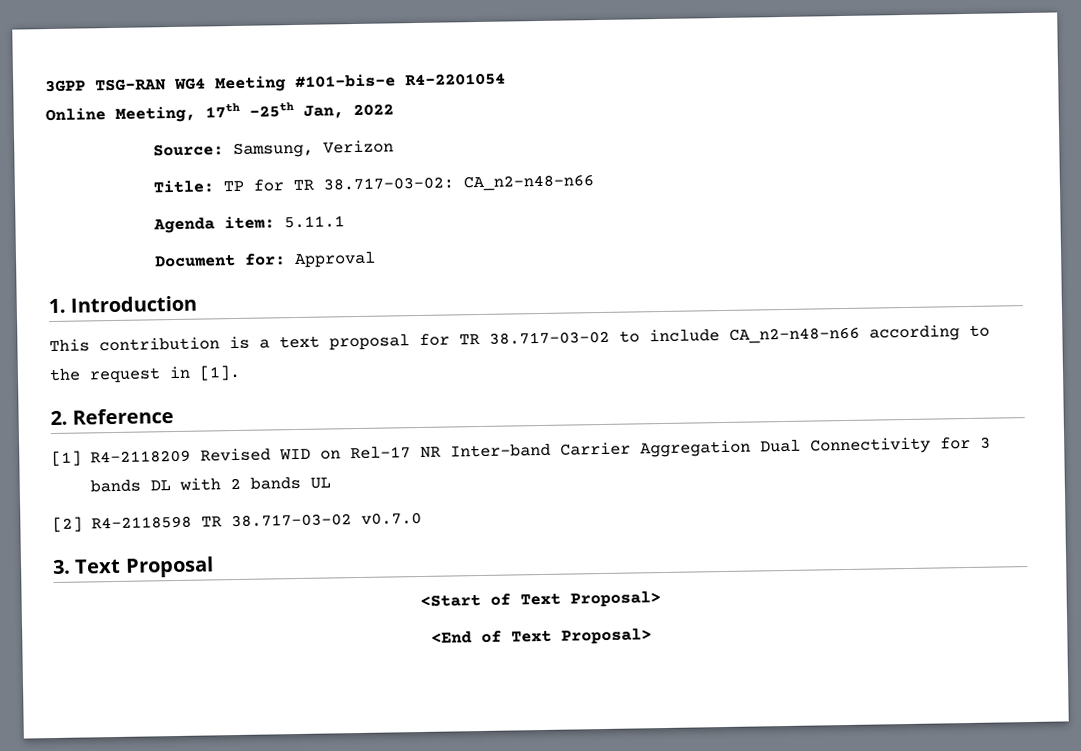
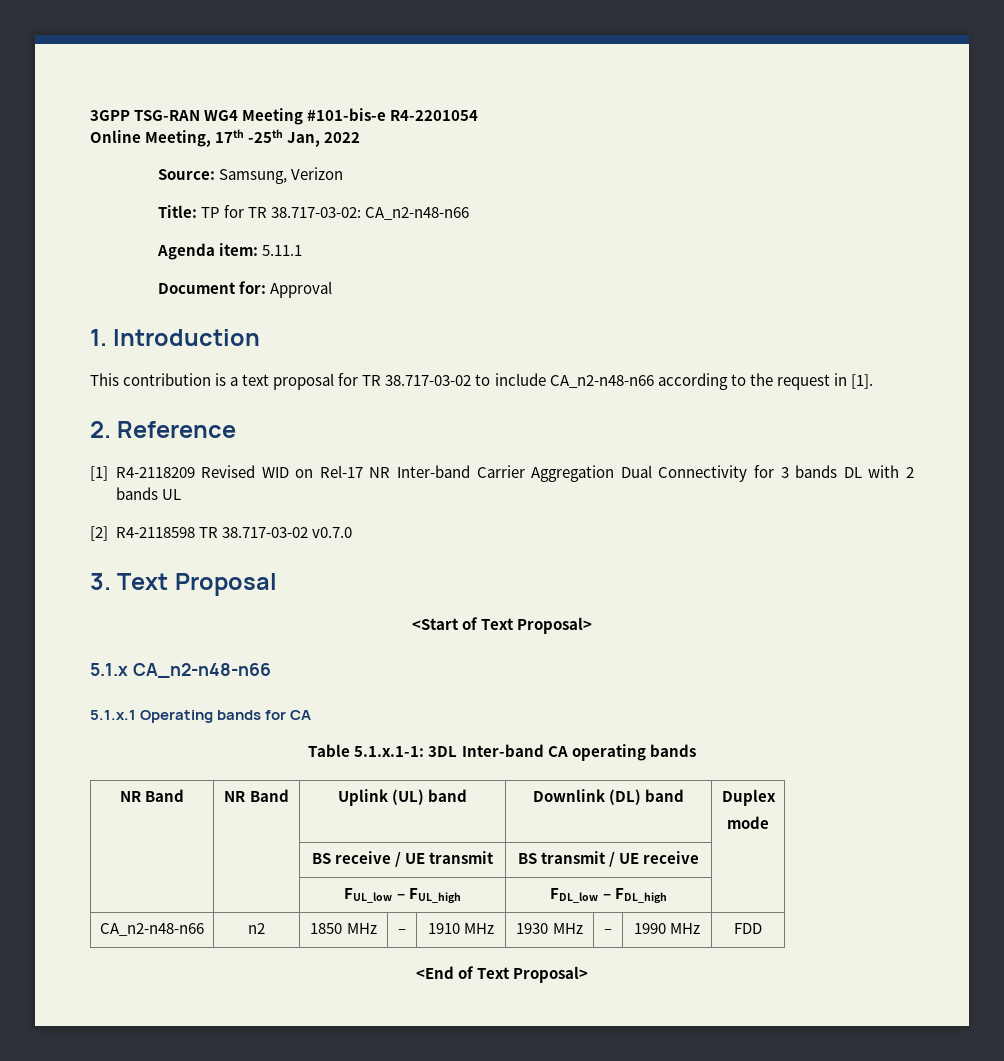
(661, 599) none -> [90,663,271,678] [90,710,312,723] [308,744,696,761] [119,789,185,802] [224,789,289,802] [337,789,468,806] [532,789,685,805] [721,789,776,806] [727,816,769,829] [311,851,495,867] [517,851,700,867] [344,888,461,903] [550,888,667,903] [100,923,204,936] [248,923,265,934] [310,923,377,934] [398,929,406,934] [427,923,495,934] [516,923,583,934] [604,929,612,934] [633,923,701,934] [734,923,762,934] // 5.1.x CA_n2-n48-n66 // 5.1.x.1 Operating bands for CA // Table 5.1.x.1-1: 3DL Inter-band CA operating bands // NR Band | NR Band | Uplink (UL) band | Downlink (DL) band | Duplex // mode // | | BS receive / UE transmit | BS transmit / UE receive | // | | FUL_low – FUL_high | FDL_low – FDL_high | // CA_n2-n48-n66 | n2 | 1850 MHz | – | 1910 MHz | 1930 MHz | – | 1990 MHz | FDD

